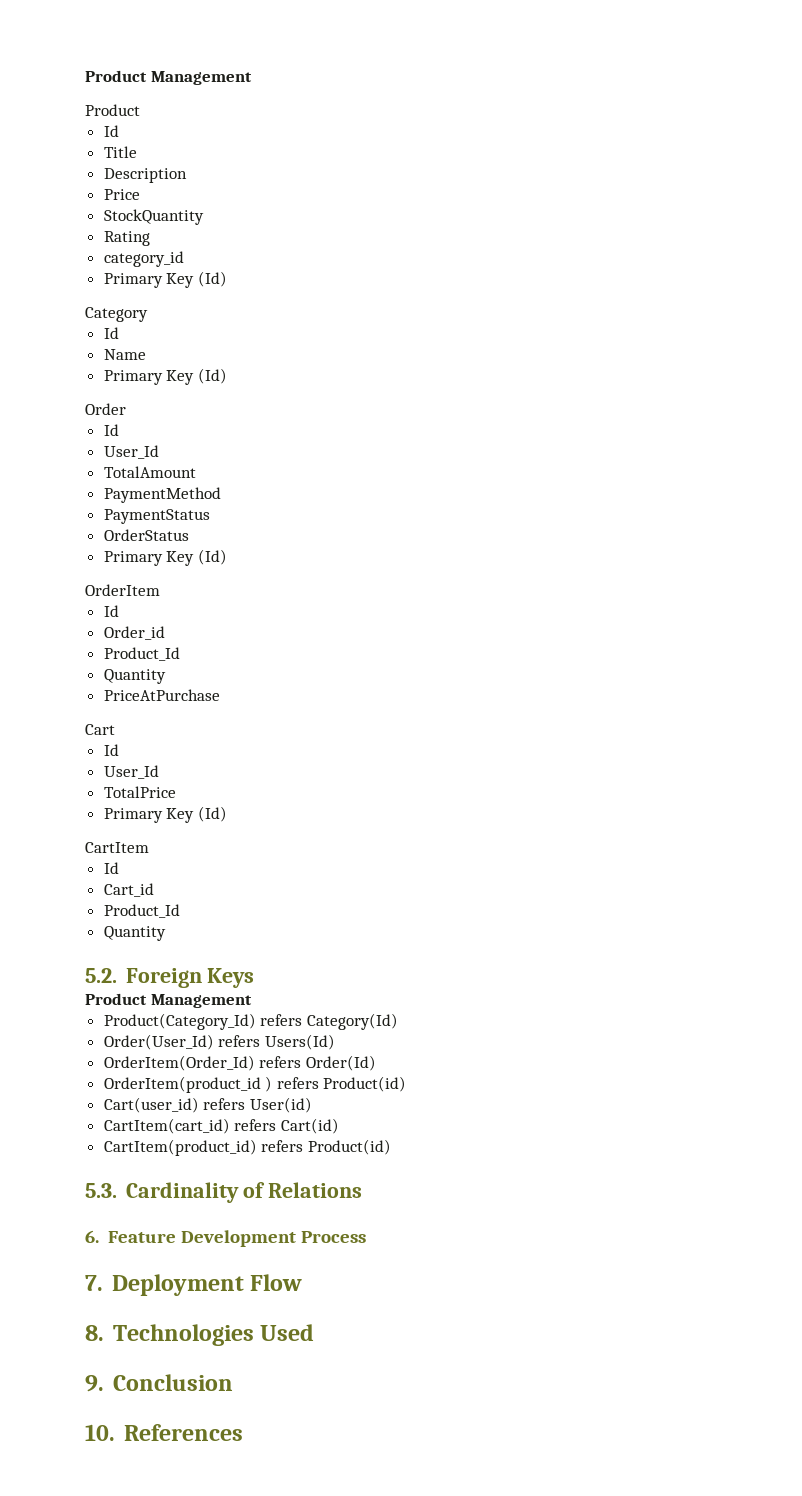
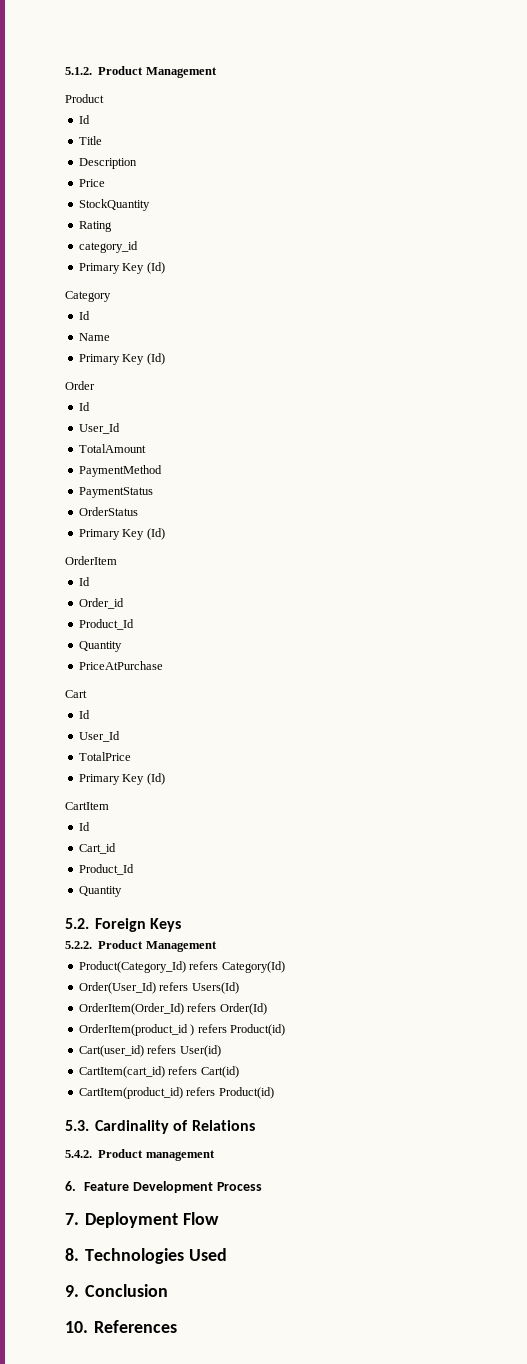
(85, 76) none -> [65,67,92,75] 5.1.2.
(255, 978) none -> [65,941,92,949] 5.2.2.
(363, 1190) none -> [65,1149,215,1161] // 5.4.2. Product management

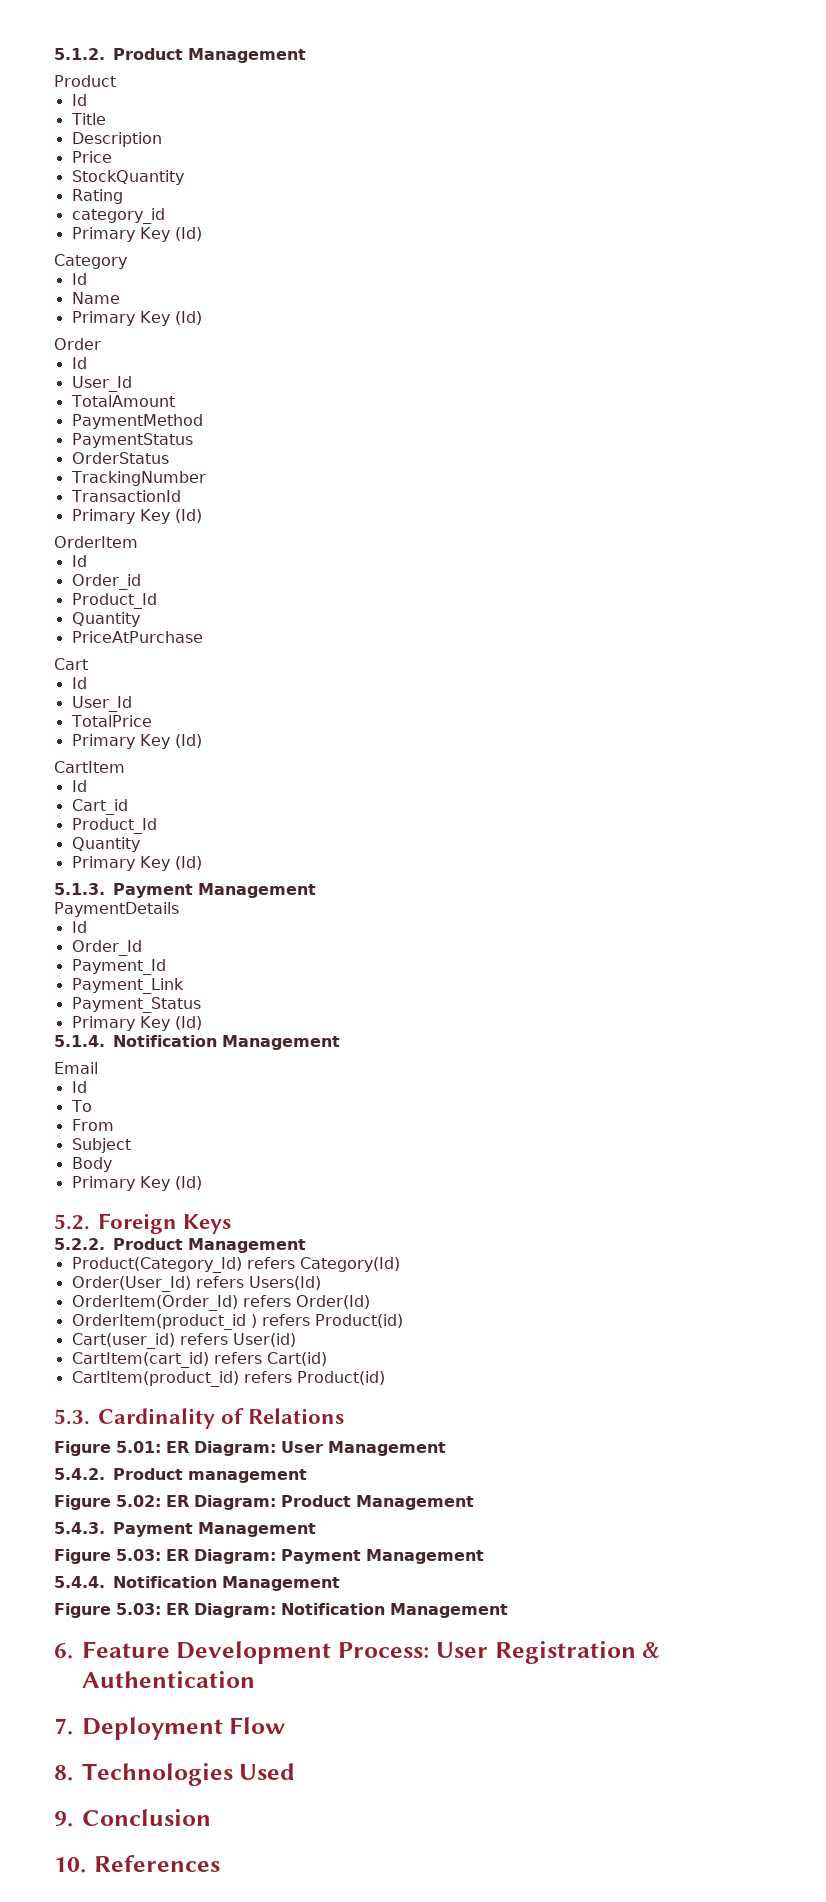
(138, 511) none -> [70,471,206,486] [70,490,181,502] // TrackingNumber // TransactionId
(122, 891) none -> [71,856,202,871] [54,883,316,898] [54,902,179,917] [71,921,87,933] [71,940,142,956] [71,959,166,975] [71,978,184,994] [71,997,201,1013] [71,1016,202,1031] [54,1035,340,1050] [54,1062,98,1074] [71,1081,87,1093] [70,1100,92,1112] [71,1119,114,1131] [71,1138,131,1153] [71,1157,112,1172] [71,1176,202,1191] // Primary Key (Id) // 5.1.3. Payment Management // PaymentDetails // Id // Order_Id // Payment_Id // Payment_Link // Payment_Status // Primary Key (Id) // 5.1.4. Notification Management // Email // Id // To // From // Subject // Body // Primary Key (Id)
[65,1149,215,1161] [65,1181,262,1193] 5.4.2. Product management // 6. Feature Development Process -> [54,1441,446,1456] [54,1468,307,1483] [54,1495,474,1510] [54,1522,316,1537] [54,1549,484,1564] [54,1576,340,1591] [54,1603,508,1618] [54,1641,661,1664] [81,1671,255,1688] Figure 5.01: ER Diagram: User Management // 5.4.2. Product management // Figure 5.02: ER Diagram: Product Management // 5.4.3. Payment Management // Figure 5.03: ER Diagram: Payment Management // 5.4.4. Notification Management // Figure 5.03: ER Diagram: Notification Management // 6. Feature Development Process: User Registration & Authentication

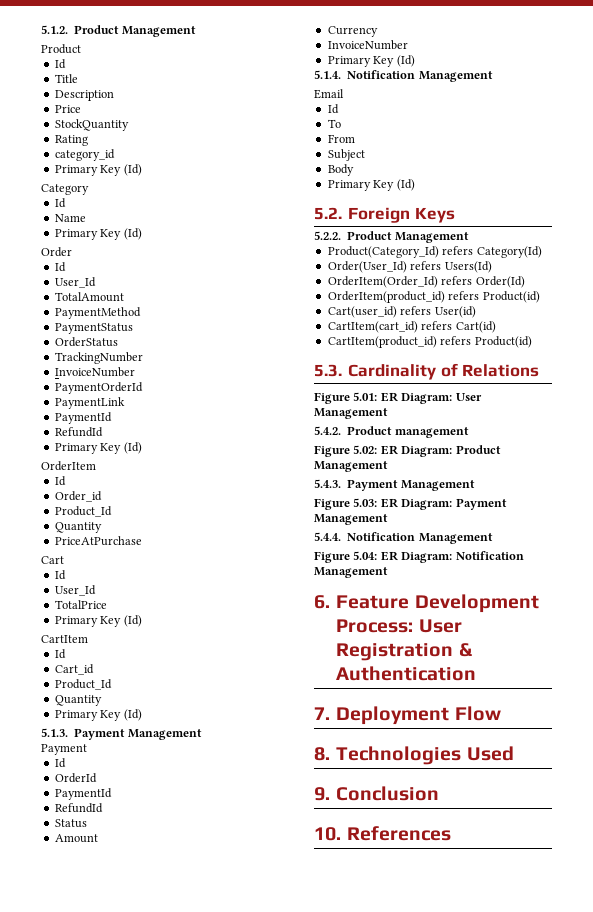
[70,490,181,502] TransactionId -> [54,367,135,377] [54,382,143,394] [54,397,125,409] [54,412,112,424] [54,427,103,437] InvoiceNumber // PaymentOrderId // PaymentLink // PaymentId // RefundId
[54,902,179,917] [71,921,87,933] [71,940,142,956] [71,959,166,975] [71,978,184,994] [71,997,201,1013] PaymentDetails // Id // Order_Id // Payment_Id // Payment_Link // Payment_Status -> [41,744,87,755] [54,758,66,768] [54,773,97,783] [54,788,112,800] [54,803,103,813] [54,819,87,828] [54,834,98,843] [327,26,378,37] [327,40,408,50] Payment // Id // OrderId // PaymentId // RefundId // Status // Amount // Currency // InvoiceNumber
[71,1314,257,1330] OrderItem(product_id ) -> [327,291,445,303] OrderItem(product_id)
[116,1603,161,1615] 5.03: -> [353,551,378,560] 5.04:

